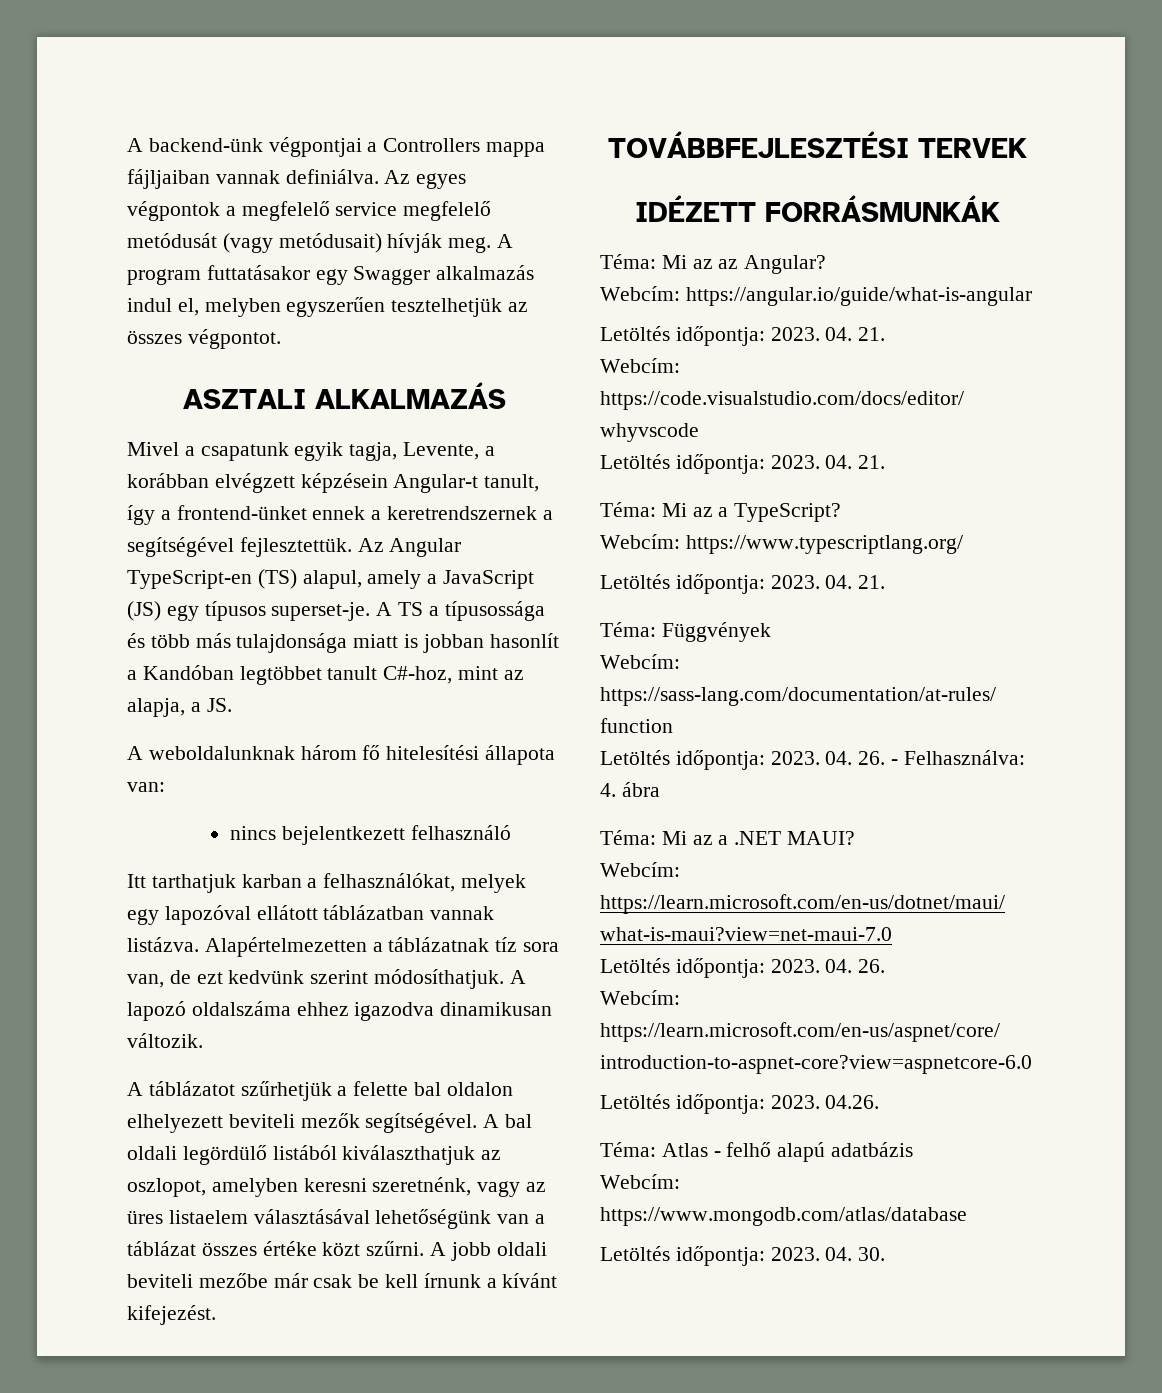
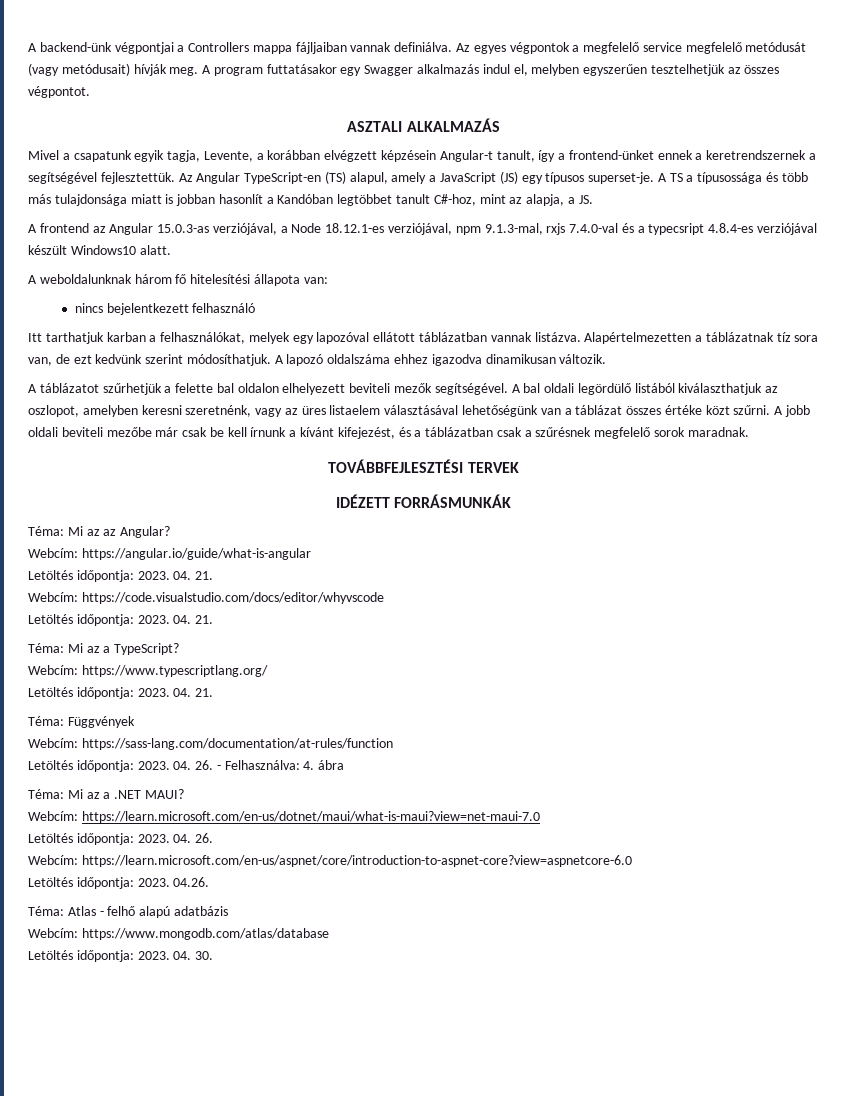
(232, 705) none -> [28,223,818,235] [28,245,171,255] // A frontend az Angular 15.0.3-as verziójával, a Node 18.12.1-es verziójával, npm 9.1.3-mal, rxjs 7.4.0-val és a typecsript 4.8.4-es verziójával készült Windows10 alatt.
[127,1305,216,1325] kifejezést. -> [337,427,749,439] kifejezést, és a táblázatban csak a szűrésnek megfelelő sorok maradnak.

